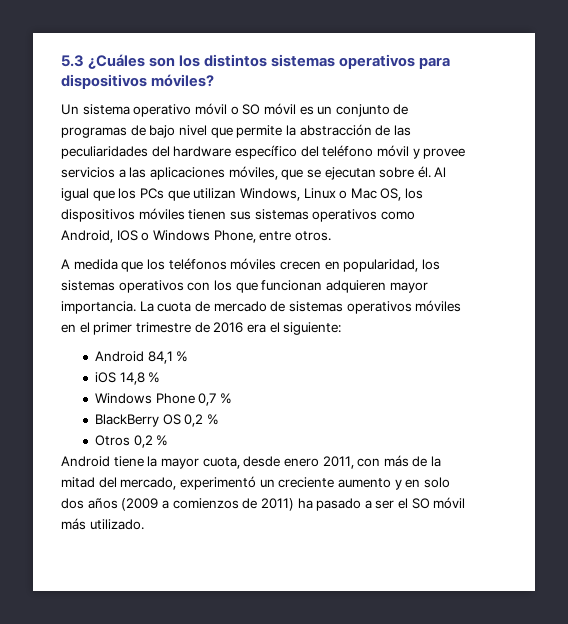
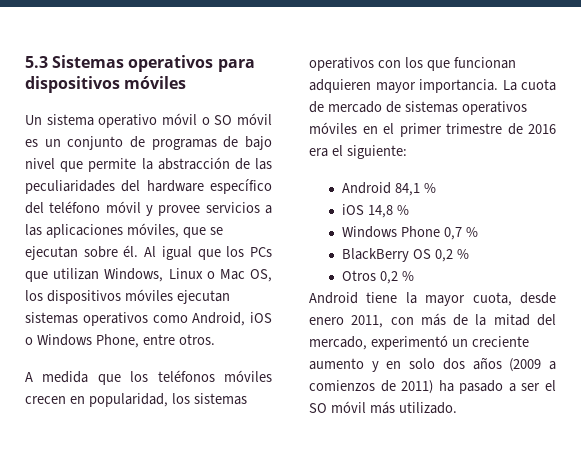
[88,54,336,69] ¿Cuáles son los distintos sistemas -> [52,55,125,68] Sistemas
[151,74,215,87] móviles? -> [124,76,187,89] móviles
[188,209,251,220] tienen sus -> [176,290,230,304] ejecutan
[116,230,138,241] IOS -> [250,312,272,323] iOS

